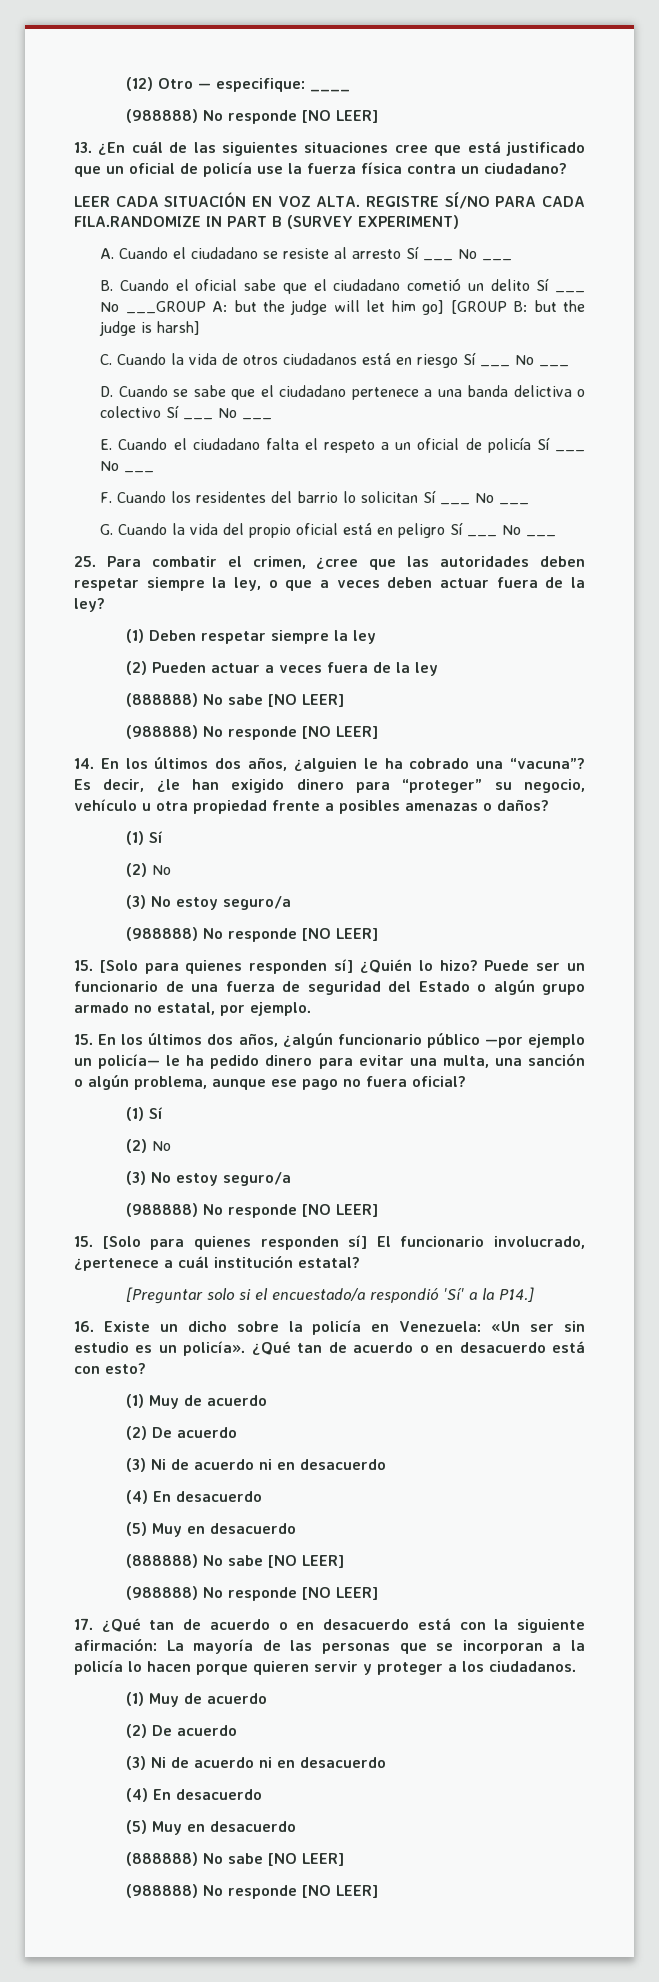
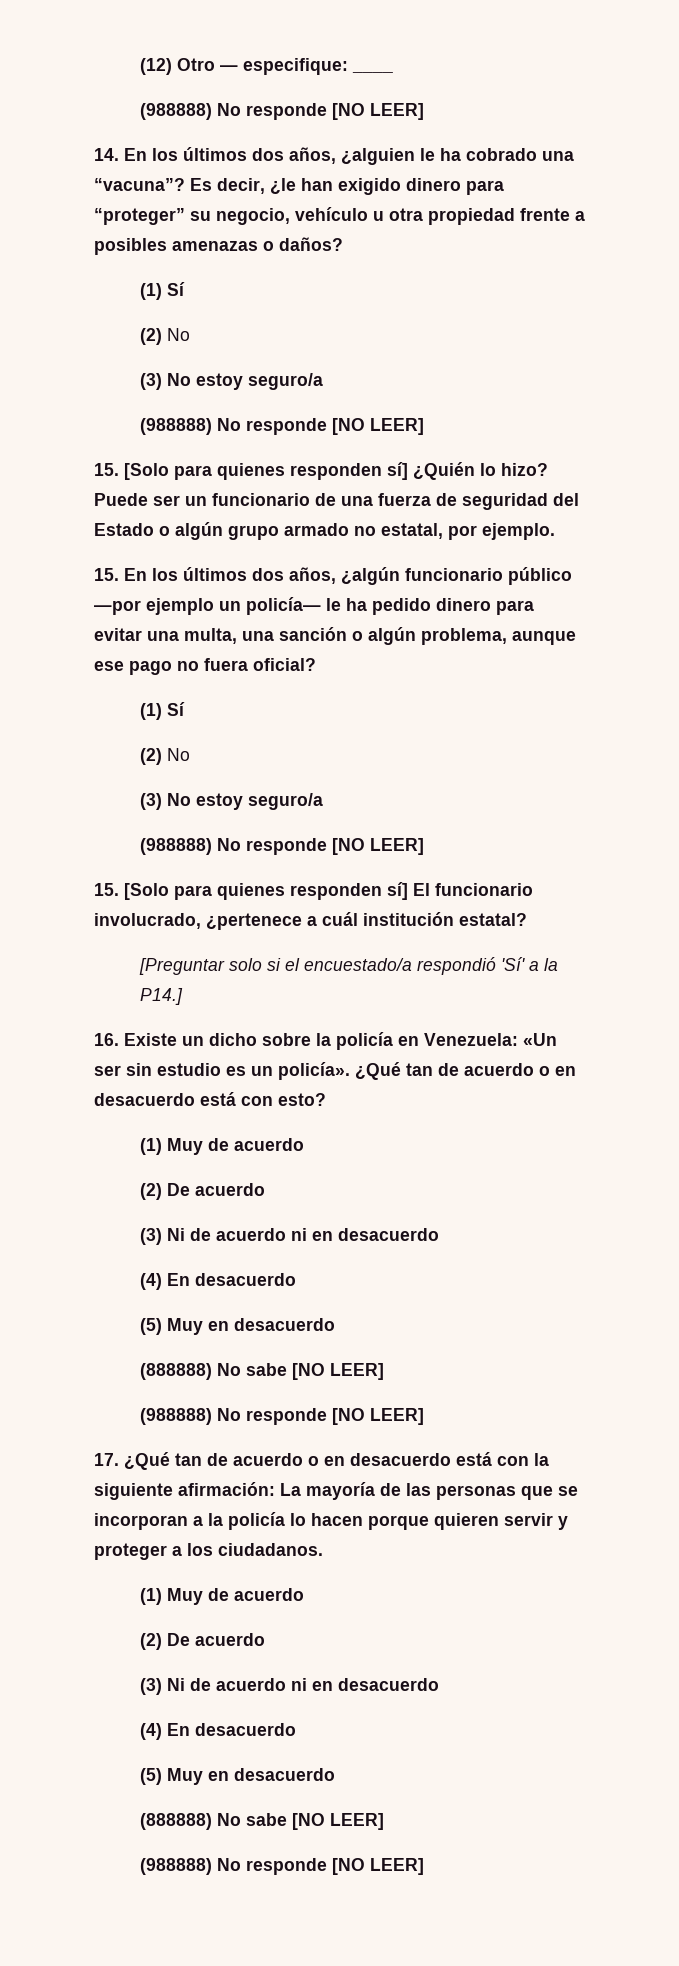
[74,141,585,156] [74,162,567,177] [74,192,586,209] [74,215,459,229] [100,246,420,259] [423,259,454,261] [458,249,478,259] [482,259,513,261] [100,278,550,294] [555,291,586,293] [100,300,585,315] [99,321,201,336] [100,352,477,368] [480,365,511,367] [515,355,535,365] [539,365,570,367] [100,385,586,400] [100,405,180,418] [183,418,214,420] [218,408,238,418] [242,418,273,420] [100,437,550,453] [555,450,586,452] [100,461,120,471] [124,471,155,473] [100,490,437,503] [440,503,471,505] [475,493,495,503] [499,503,530,505] [100,522,464,538] [467,535,498,537] [502,525,522,535] [526,535,557,537] [74,556,586,570] [74,577,585,591] [74,598,105,612] [126,629,377,644] [126,661,439,676] [126,693,345,707] [126,725,379,740] // 13. ¿En cuál de las siguientes situaciones cree que está justificado que un oficial de policía use la fuerza física contra un ciudadano? // LEER CADA SITUACIÓN EN VOZ ALTA. REGISTRE SÍ/NO PARA CADA FILA.RANDOMIZE IN PART B (SURVEY EXPERIMENT) // A. Cuando el ciudadano se resiste al arresto Sí ___ No ___ // B. Cuando el oficial sabe que el ciudadano cometió un delito Sí ___ No ___GROUP A: but the judge will let him go] [GROUP B: but the judge is harsh] // C. Cuando la vida de otros ciudadanos está en riesgo Sí ___ No ___ // D. Cuando se sabe que el ciudadano pertenece a una banda delictiva o colectivo Sí ___ No ___ // E. Cuando el ciudadano falta el respeto a un oficial de policía Sí ___ No ___ // F. Cuando los residentes del barrio lo solicitan Sí ___ No ___ // G. Cuando la vida del propio oficial está en peligro Sí ___ No ___ // 25. Para combatir el crimen, ¿cree que las autoridades deben respetar siempre la ley, o que a veces deben actuar fuera de la ley? // (1) Deben respetar siempre la ley // (2) Pueden actuar a veces fuera de la ley // (888888) No sabe [NO LEER] // (988888) No responde [NO LEER] -> (424, 111) none

